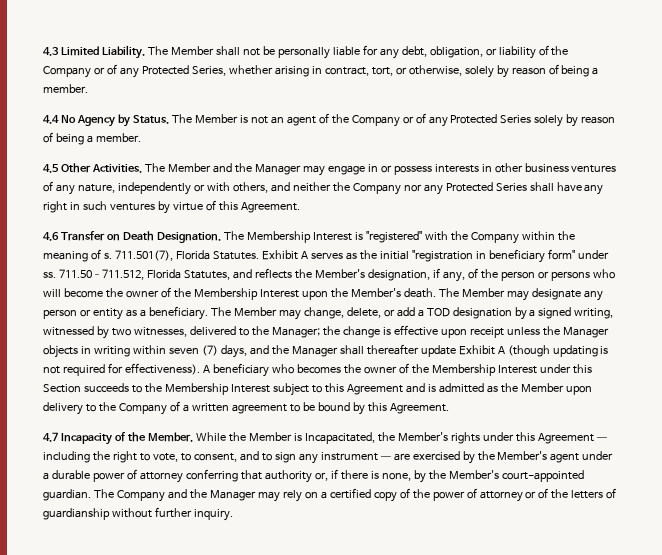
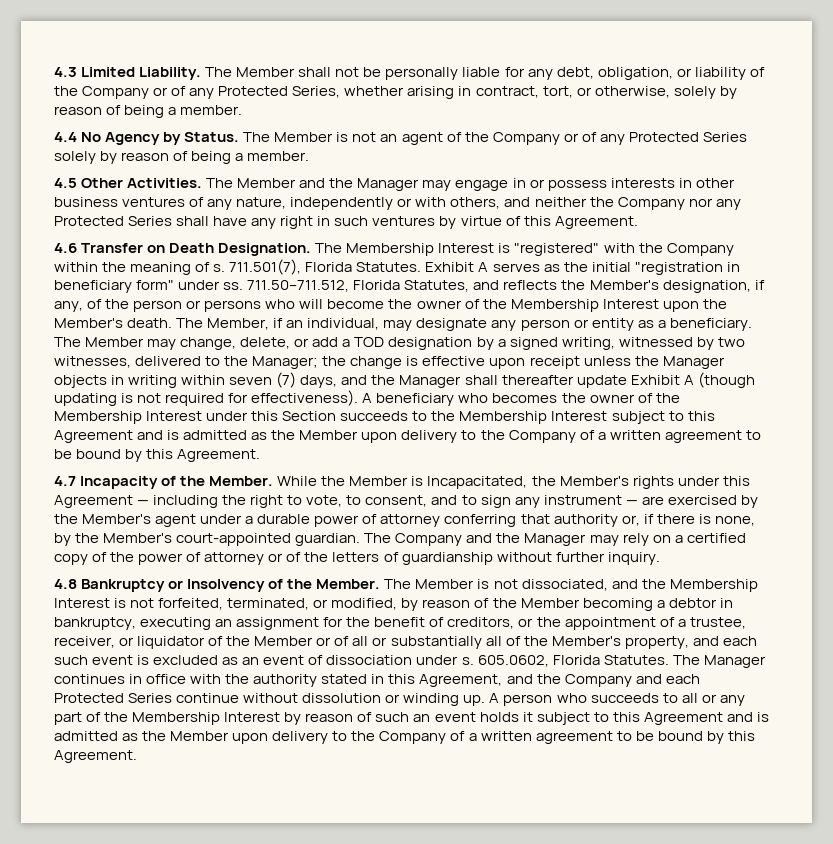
[461,288,505,297] Member -> [207,318,380,330] Member, if an individual,
(233, 515) none -> [54,579,758,592] [54,598,733,611] [54,617,746,630] [54,636,757,649] [54,655,766,668] [54,674,700,687] [54,693,745,706] [54,712,769,725] [54,731,755,744] [54,750,137,763] // 4.8 Bankruptcy or Insolvency of the Member. The Member is not dissociated, and the Membership Interest is not forfeited, terminated, or modified, by reason of the Member becoming a debtor in bankruptcy, executing an assignment for the benefit of creditors, or the appointment of a trustee, receiver, or liquidator of the Member or of all or substantially all of the Member's property, and each such event is excluded as an event of dissociation under s. 605.0602, Florida Statutes. The Manager continues in office with the authority stated in this Agreement, and the Company and each Protected Series continue without dissolution or winding up. A person who succeeds to all or any part of the Membership Interest by reason of such an event holds it subject to this Agreement and is admitted as the Member upon delivery to the Company of a written agreement to be bound by this Agreement.

